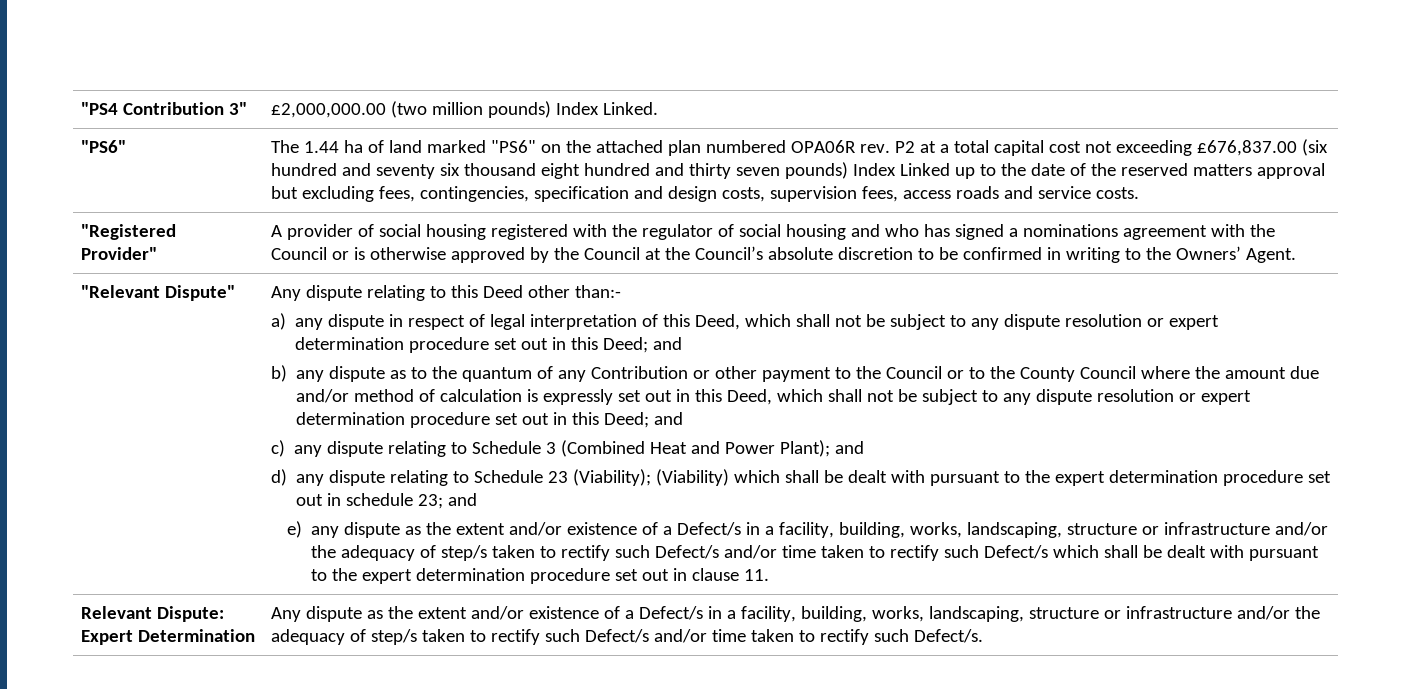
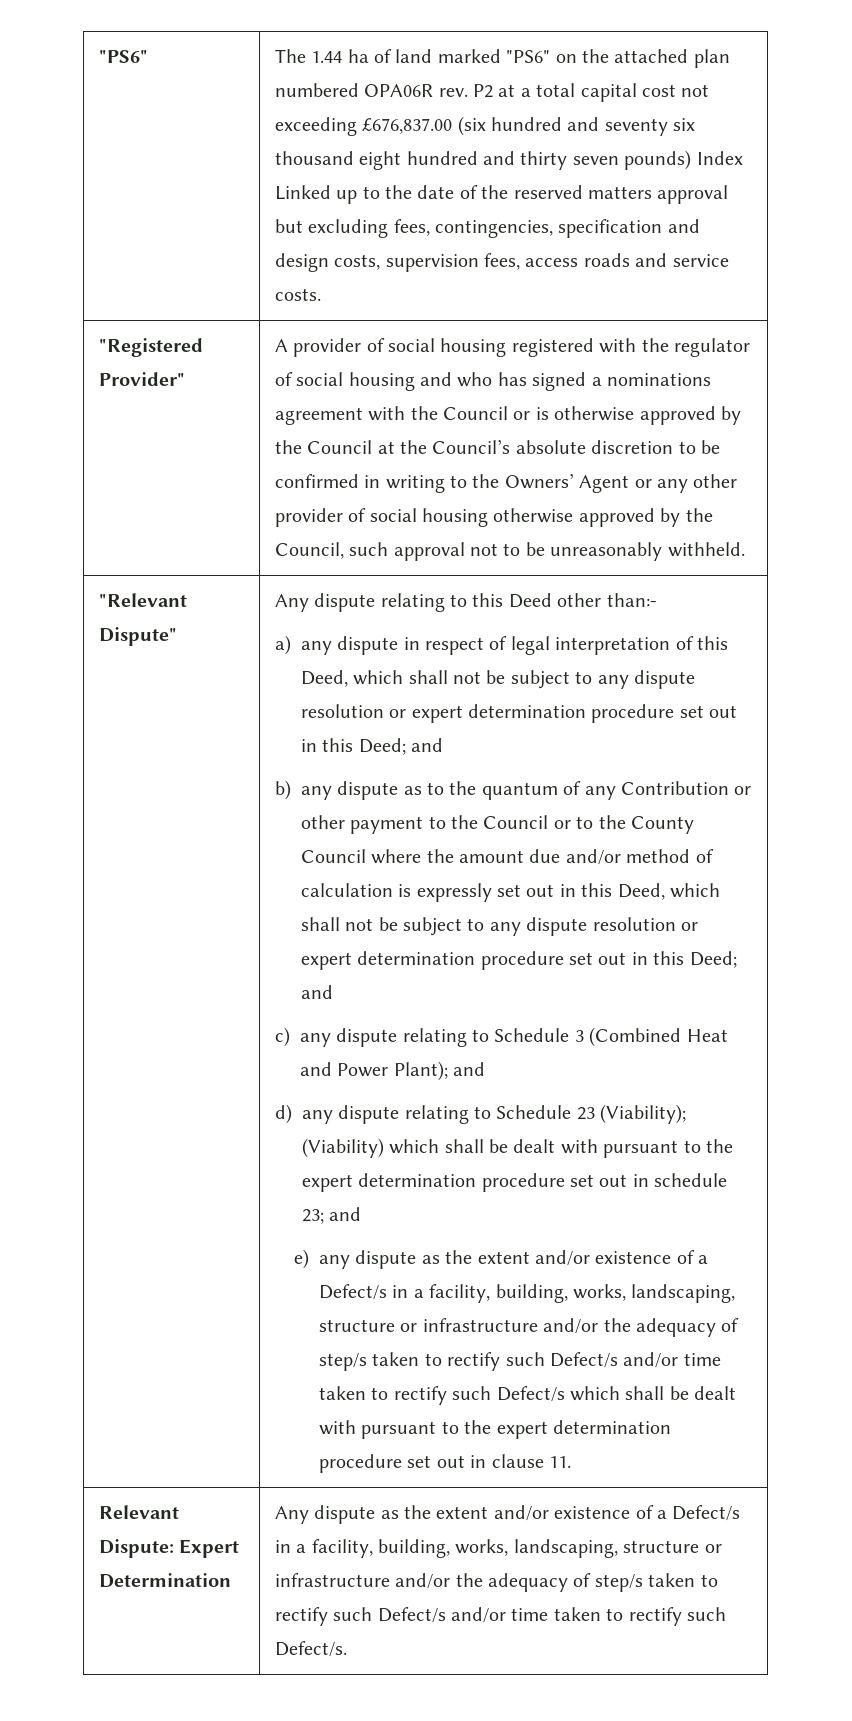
[80,102,247,115] [270,101,658,118] "PS4 Contribution 3" | £2,000,000.00 (two million pounds) Index Linked. // -> (98, 56) none
[1245,248,1296,263] Agent. -> [579,474,738,493] [274,508,713,527] [274,542,745,561] Agent or any other provider of social housing otherwise approved by the Council, such approval not to be unreasonably withheld.

